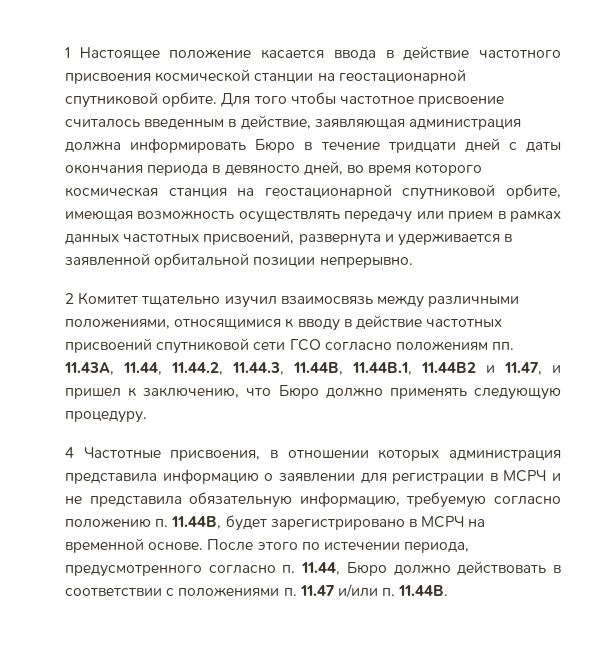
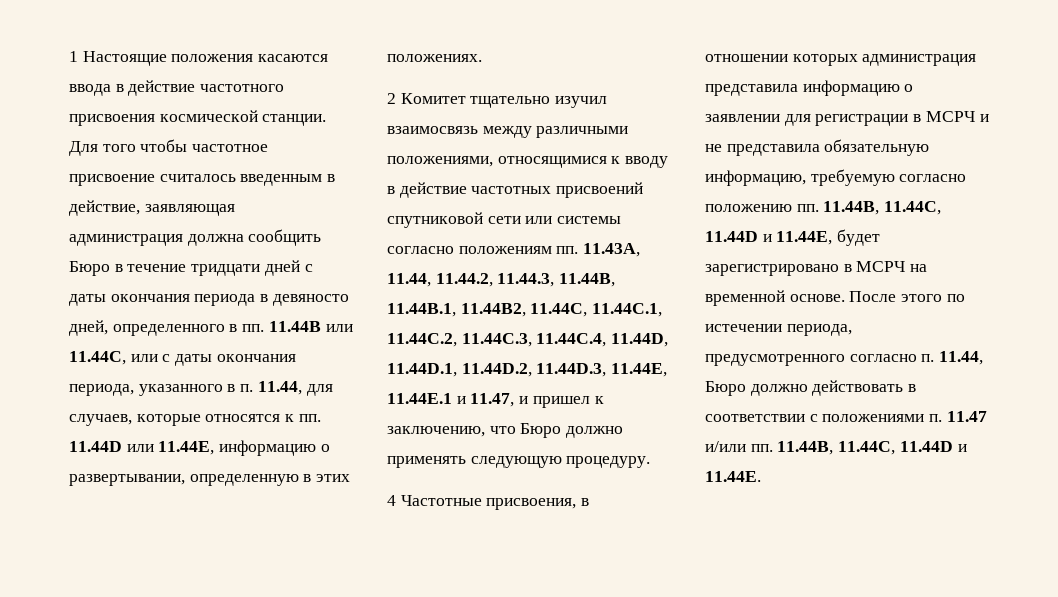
[79,47,325,61] Настоящее положение касается -> [82,51,329,66] Настоящие положения касаются
[254,69,466,84] [65,92,218,108] станции на геостационарной спутниковой орбите. -> [262,114,327,126] станции.
[130,138,247,153] информировать -> [248,229,322,246] сообщить
[346,164,483,176] [65,184,561,200] [65,210,562,223] [65,230,513,246] [65,253,413,268] во время которого космическая станция на геостационарной спутниковой орбите, имеющая возможность осуществлять передачу или прием в рамках данных частотных присвоений, развернута и удерживается в заявленной орбитальной позиции непрерывно. -> [112,321,353,336] [69,351,296,366] [69,381,333,396] [69,414,321,426] [69,440,330,456] [69,474,351,486] [387,54,482,62] определенного в пп. 11.44B или 11.44C, или с даты окончания периода, указанного в п. 11.44, для случаев, которые относятся к пп. 11.44D или 11.44E, информацию о развертывании, определенную в этих положениях.
[289,339,321,351] ГСО -> [525,216,622,224] или системы
[421,362,476,373] 11.44B2 -> [460,303,663,317] [387,333,669,347] [387,363,668,377] [387,393,452,404] 11.44B2, 11.44C, 11.44C.1, 11.44C.2, 11.44C.3, 11.44C.4, 11.44D, 11.44D.1, 11.44D.2, 11.44D.3, 11.44E, 11.44E.1
[155,516,222,529] п. 11.44B, -> [796,201,942,215] [705,231,833,245] пп. 11.44B, 11.44C, 11.44D и 11.44E,
[382,585,449,596] п. 11.44B. -> [750,441,967,455] [705,471,761,482] пп. 11.44B, 11.44C, 11.44D и 11.44E.

